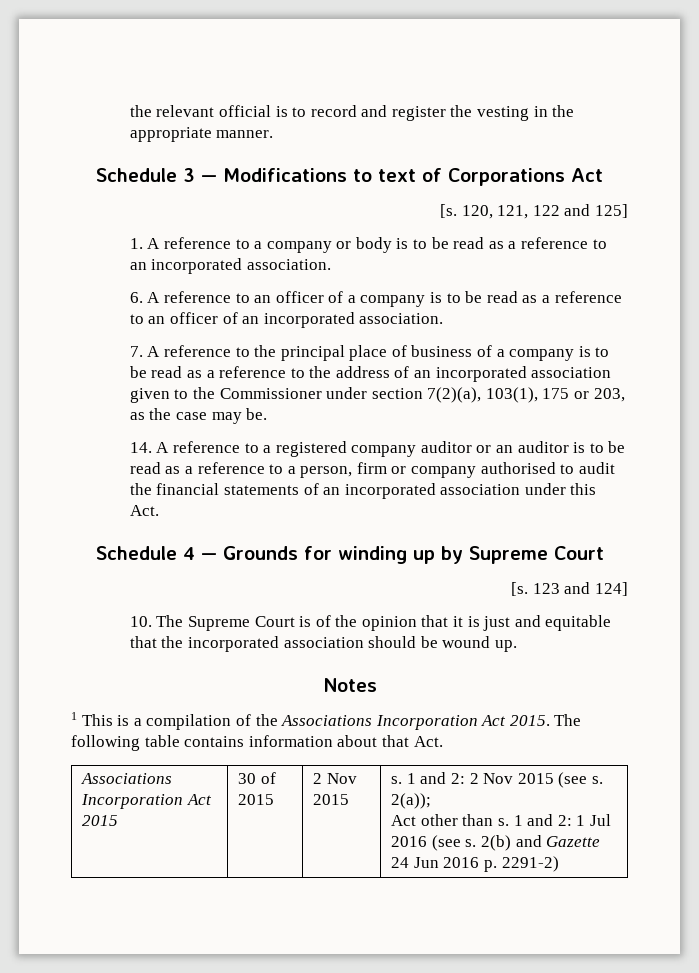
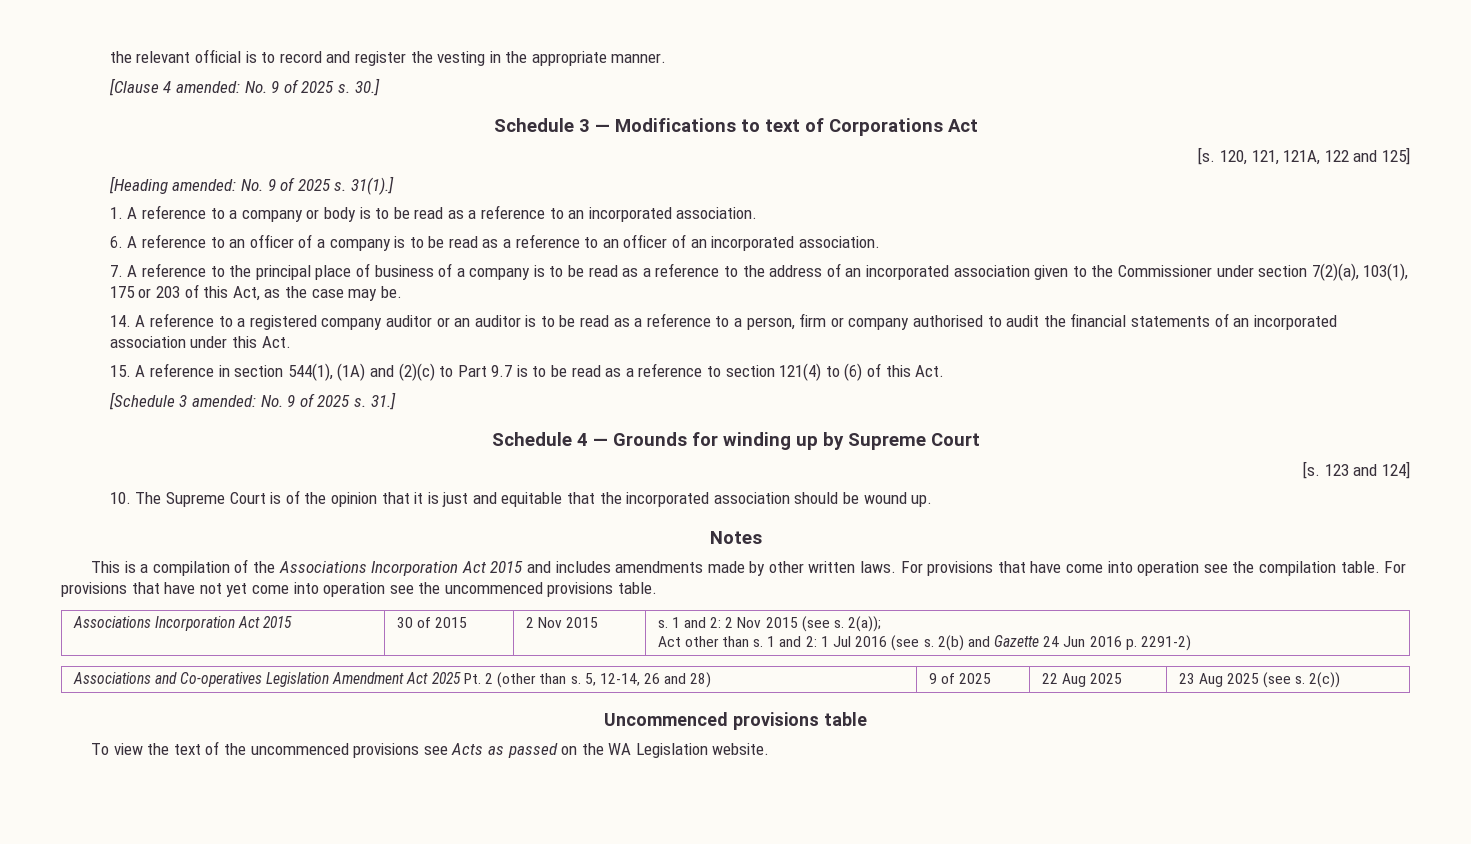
(274, 134) none -> [108,78,380,96] // [Clause 4 amended: No. 9 of 2025 s. 30.]
(529, 212) none -> [1283,150,1321,165] 121A,
(628, 211) none -> [108,176,394,195] // [Heading amended: No. 9 of 2025 s. 31(1).]
[593,388,625,402] 203, -> [155,284,260,301] 203 of this Act,
(159, 510) none -> [109,363,945,381] [108,392,396,410] // 15. A reference in section 544(1), (1A) and (2)(c) to Part 9.7 is to be read as a reference to section 121(4) to (6) of this Act. // [Schedule 3 amended: No. 9 of 2025 s. 31.]
[71,712,77,720] 1 -> (762, 537) none
[509,714,582,726] [71,735,443,751] 2015. The following table contains information about that Act. -> [490,561,1407,576] [61,582,658,597] 2015 and includes amendments made by other written laws. For provisions that have come into operation see the compilation table. For provisions that have not yet come into operation see the uncommenced provisions table.
(559, 864) none -> [72,672,712,688] [928,673,991,684] [1041,673,1122,687] [1178,672,1341,688] [604,712,867,730] [91,741,770,758] // Associations and Co-operatives Legislation Amendment Act 2025 Pt. 2 (other than s. 5, 12-14, 26 and 28) | 9 of 2025 | 22 Aug 2025 | 23 Aug 2025 (see s. 2(c)) // Uncommenced provisions table // To view the text of the uncommenced provisions see Acts as passed on the WA Legislation website.

